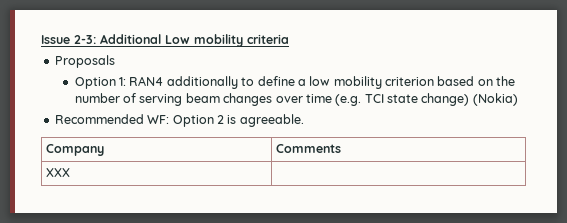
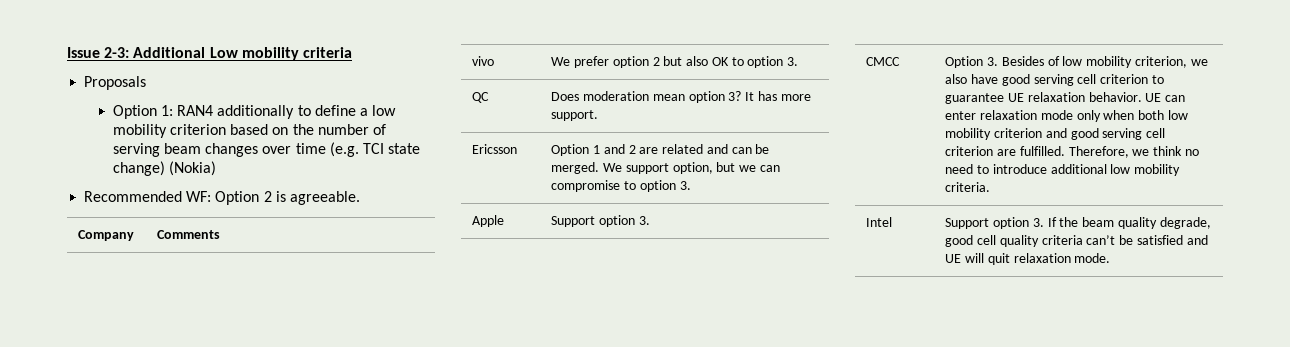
[46,168,71,177] XXX | -> [472,56,495,66] [551,56,799,68] [472,92,490,103] [551,91,811,103] [551,110,599,121] [472,144,518,154] [551,144,770,156] [551,162,780,174] [551,180,691,192] [472,215,505,227] [551,215,650,227] [866,57,901,66] [945,56,1208,68] [945,74,1164,86] [945,92,1186,104] [945,110,1188,122] [945,128,1166,140] [945,146,1199,158] [945,164,1181,176] [945,182,991,192] [866,217,893,227] [945,217,1211,229] [945,235,1208,247] [945,253,1111,265] vivo | We prefer option 2 but also OK to option 3. // QC | Does moderation mean option 3? It has more support. // Ericsson | Option 1 and 2 are related and can be merged. We support option, but we can compromise to option 3. // Apple | Support option 3. // CMCC | Option 3. Besides of low mobility criterion, we also have good serving cell criterion to guarantee UE relaxation behavior. UE can enter relaxation mode only when both low mobility criterion and good serving cell criterion are fulfilled. Therefore, we think no need to introduce additional low mobility criteria. // Intel | Support option 3. If the beam quality degrade, good cell quality criteria can’t be satisfied and UE will quit relaxation mode.

